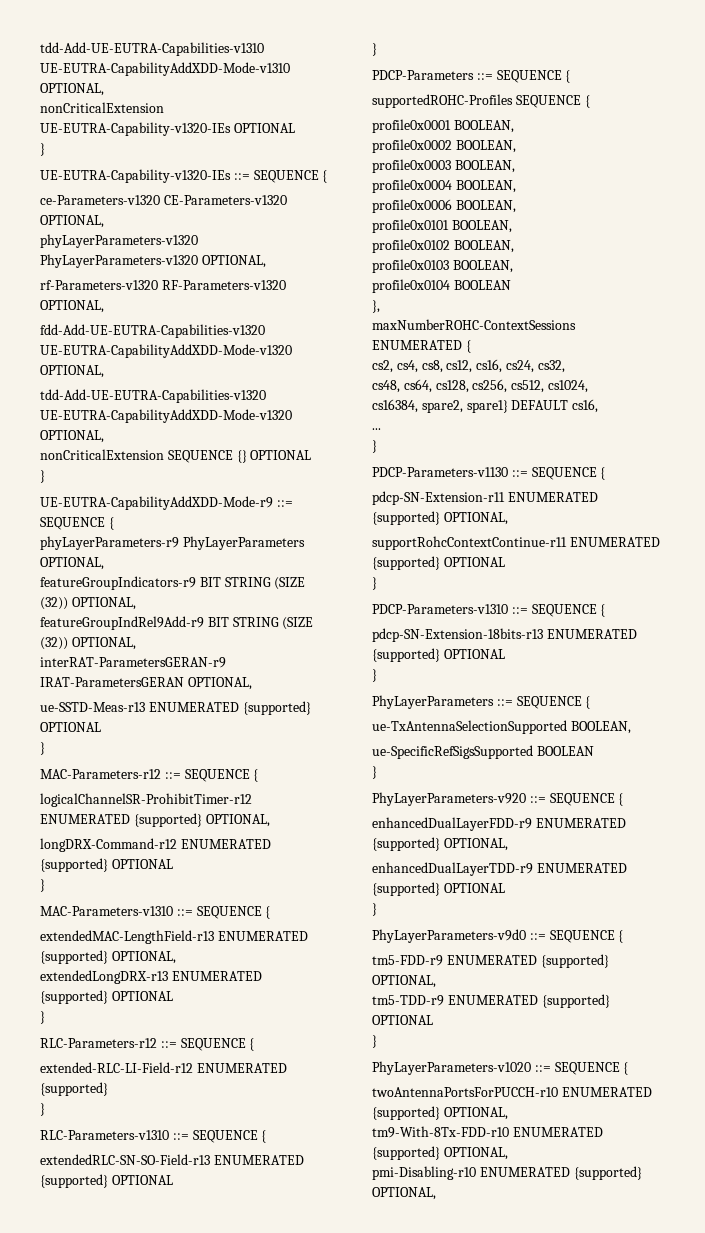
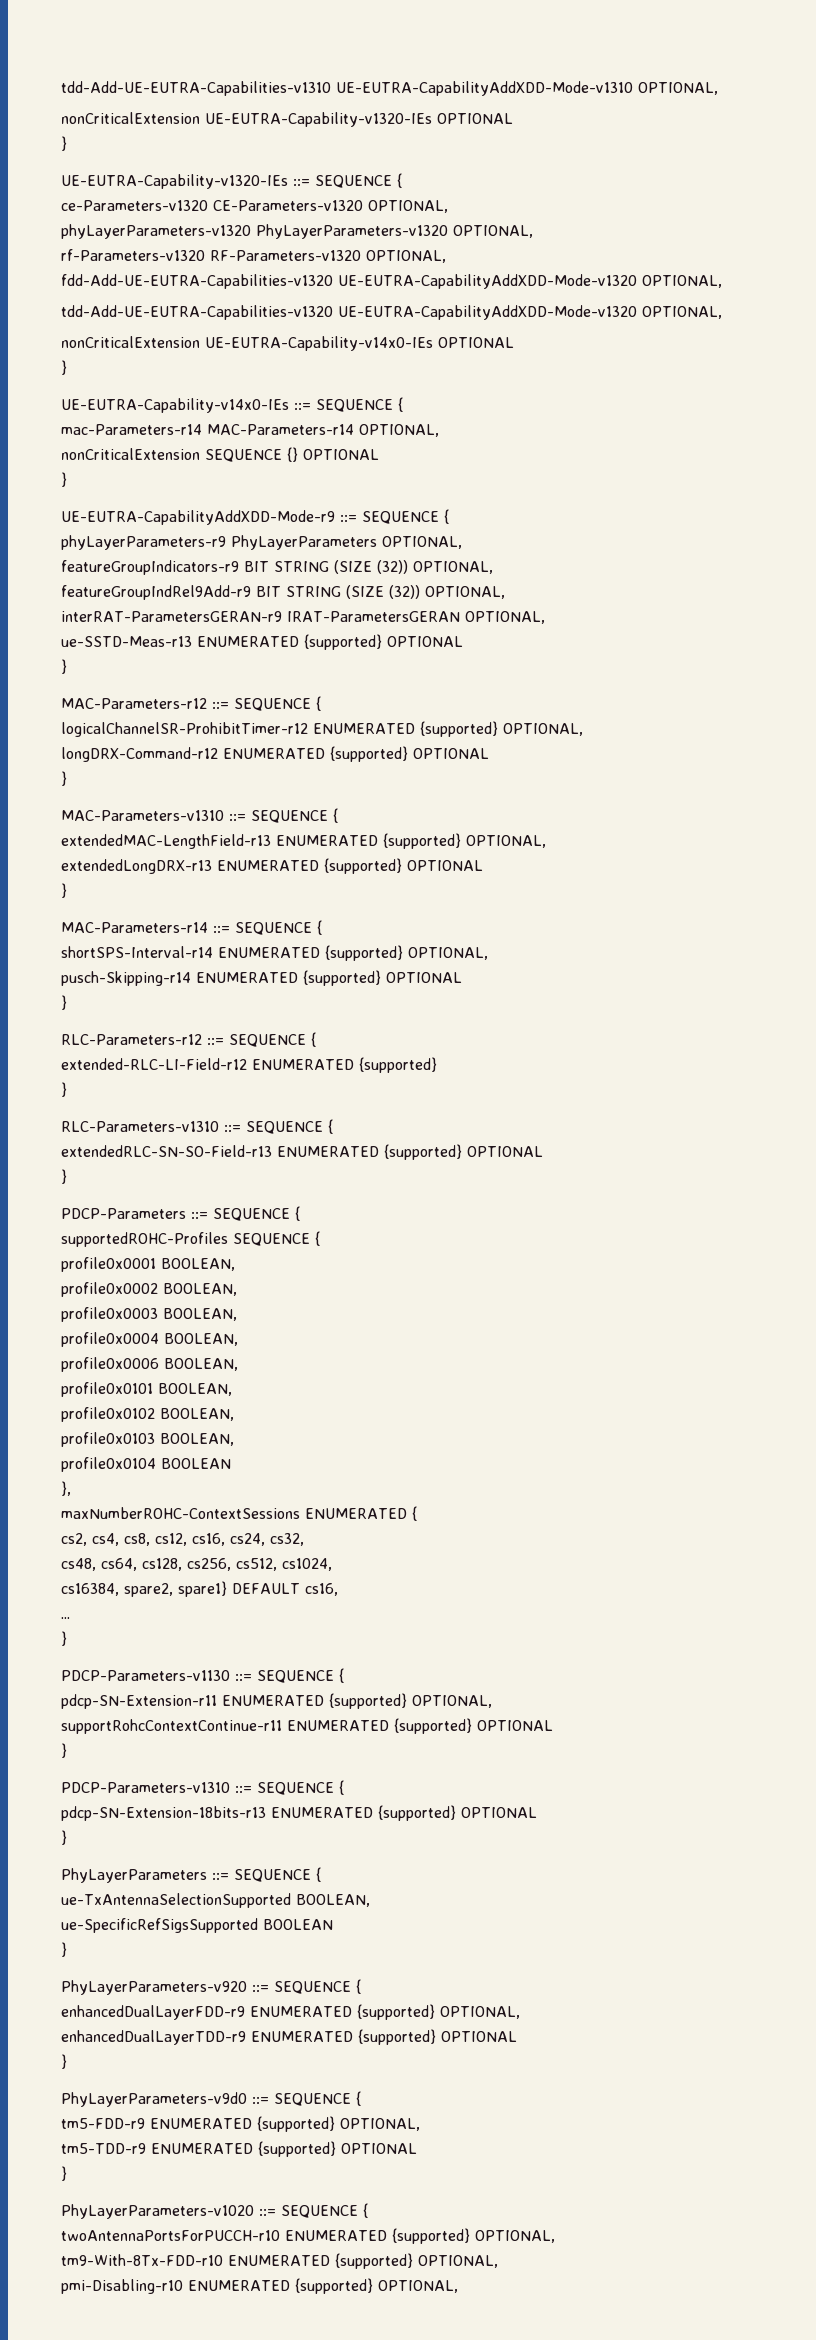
(104, 436) none -> [61,336,514,351] [61,360,67,375] [61,397,403,413] [61,424,439,437] // nonCriticalExtension UE-EUTRA-Capability-v14x0-IEs OPTIONAL // } // UE-EUTRA-Capability-v14x0-IEs ::= SEQUENCE { // mac-Parameters-r14 MAC-Parameters-r14 OPTIONAL,
(45, 1017) none -> [61,920,322,935] [61,945,488,961] [61,970,462,986] [61,995,67,1010] // MAC-Parameters-r14 ::= SEQUENCE { // shortSPS-Interval-r14 ENUMERATED {supported} OPTIONAL, // pusch-Skipping-r14 ENUMERATED {supported} OPTIONAL // }

